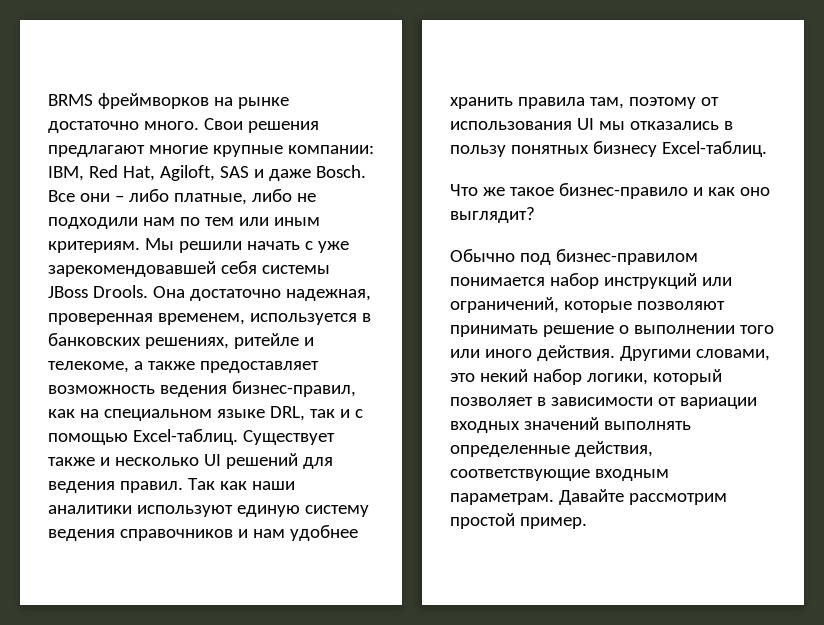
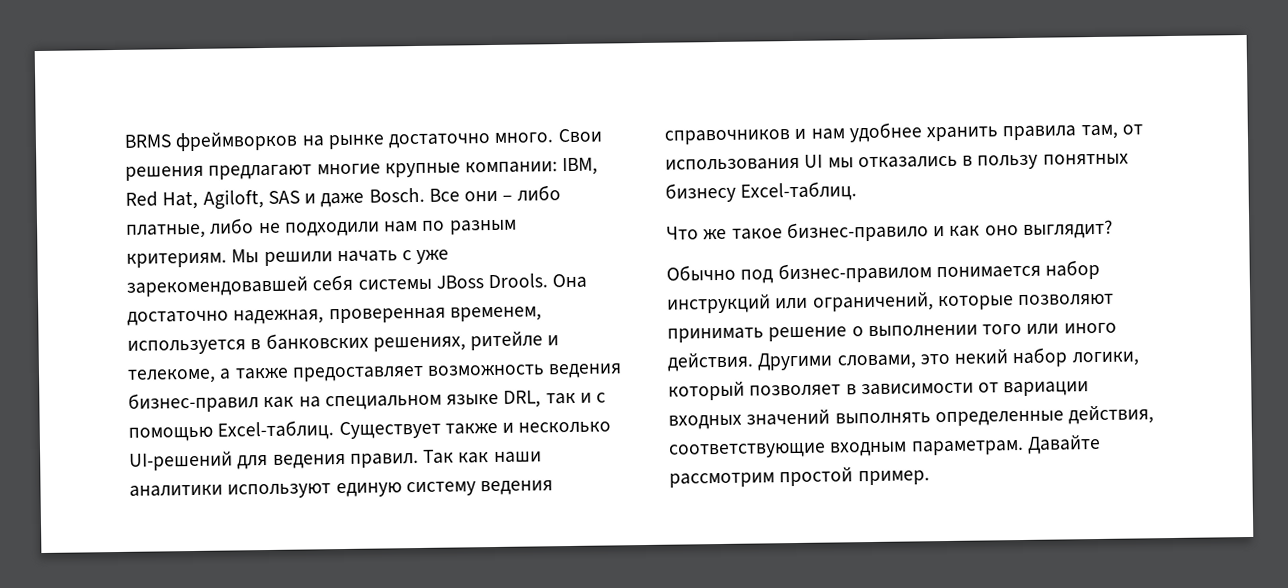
[204,217,320,226] тем или иным -> [449,219,517,235] разным
[231,381,356,397] бизнес-правил, -> [128,392,259,413] бизнес-правил
[203,453,298,469] UI решений -> [129,450,233,471] UI-решений
[628,97,696,109] поэтому -> (1118, 132) none

